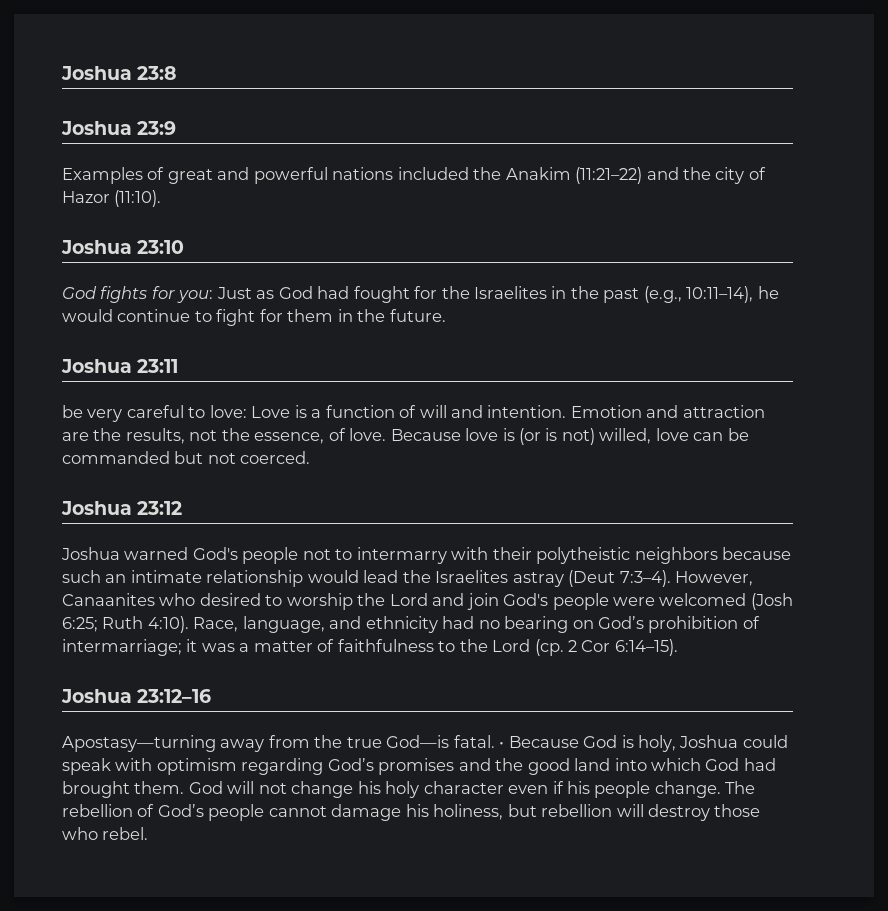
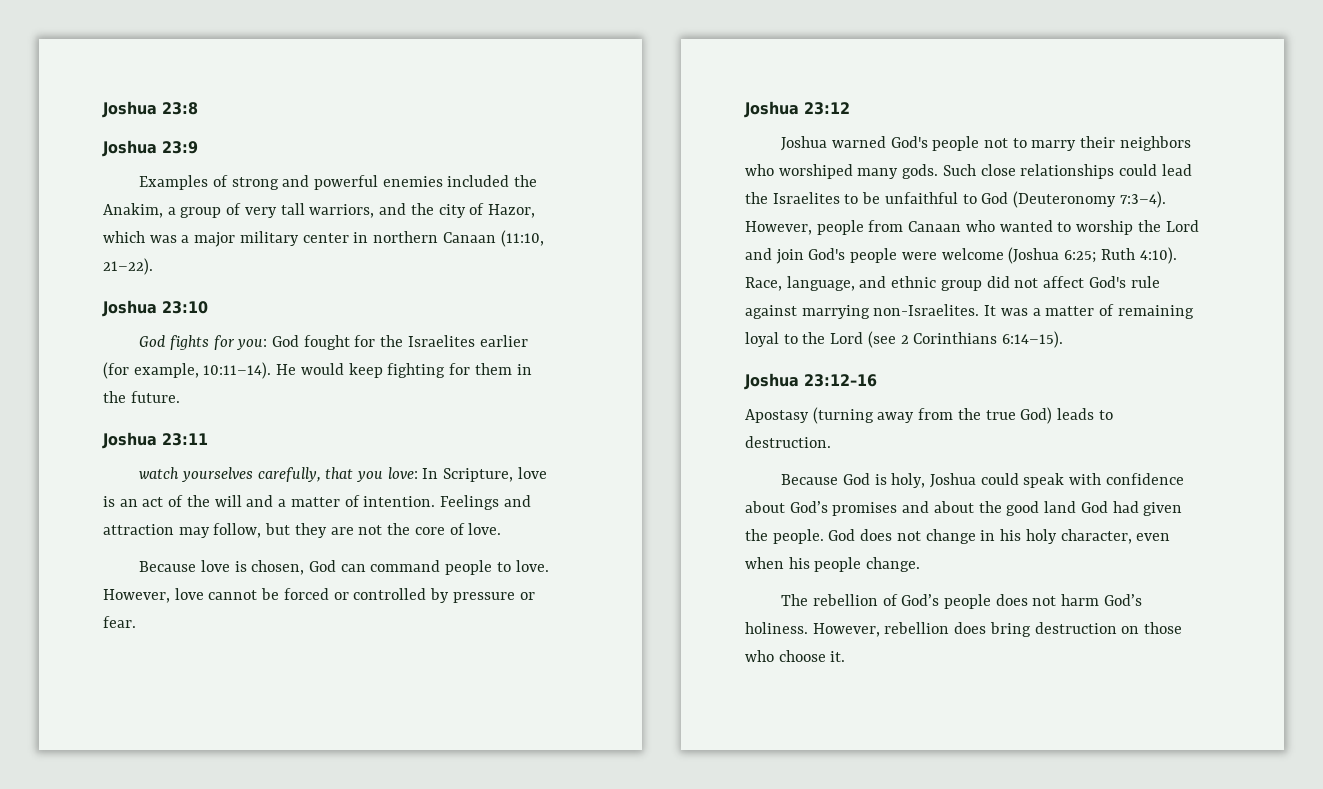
[167,169,213,184] great -> [231,177,279,190] strong
[332,167,394,180] nations -> [382,176,443,187] enemies
[505,167,766,184] [62,190,162,207] Anakim (11:21–22) and the city of Hazor (11:10). -> [103,203,535,218] [103,230,544,247] [103,258,153,275] Anakim, a group of very tall warriors, and the city of Hazor, which was a major military center in northern Canaan (11:10, 21–22).
[216,286,779,303] [62,309,256,326] Just as God had fought for the Israelites in the past (e.g., 10:11–14), he would continue to fight -> [271,335,528,350] [103,362,446,379] God fought for the Israelites earlier (for example, 10:11–14). He would keep fighting
[62,405,765,422] [62,428,185,444] be very careful to love: Love is a function of will and intention. Emotion and attraction are the results, -> [139,467,547,482] [103,495,531,510] [103,523,354,538] watch yourselves carefully, that you love: In Scripture, love is an act of the will and a matter of intention. Feelings and attraction may follow, but they are
[254,432,325,444] essence, -> [414,527,445,535] core
(387, 434) none -> (502, 529) //
[519,428,749,445] [62,451,311,464] (or is not) willed, love can be commanded but not coerced. -> [251,560,549,575] [103,588,535,603] [103,616,136,628] chosen, God can command people to love. However, love cannot be forced or controlled by pressure or fear.
[356,547,792,564] [62,570,754,587] [62,593,261,606] intermarry with their polytheistic neighbors because such an intimate relationship would lead the Israelites astray (Deut 7:3–4). However, Canaanites who desired -> [1031,136,1191,151] [745,164,1192,179] [745,191,1166,208] [745,220,1053,235] marry their neighbors who worshiped many gods. Such close relationships could lead the Israelites to be unfaithful to God (Deuteronomy 7:3–4). However, people from Canaan who wanted
[659,593,793,610] welcomed (Josh -> [941,247,1060,264] welcome (Joshua
[365,616,760,633] [62,639,198,656] ethnicity had no bearing on God’s prohibition of intermarriage; it -> [891,276,1160,291] [745,304,997,319] ethnic group did not affect God's rule against marrying non-Israelites. It
[337,639,434,652] faithfulness -> [1117,305,1194,319] [745,332,779,347] remaining loyal
[534,639,611,656] (cp. 2 Cor -> [867,331,998,348] (see 2 Corinthians
[62,735,216,752] Apostasy—turning -> [745,407,874,424] Apostasy (turning
[386,735,505,748] God—is fatal. • -> [1020,407,1113,424] [745,436,831,448] God) leads to destruction. //
[156,758,324,775] optimism regarding -> [1105,473,1184,485] [745,501,785,513] confidence about
(491, 764) none -> [933,501,974,513] about
[614,758,776,771] [62,781,255,798] into which God had brought them. God will -> [1080,501,1183,516] [745,529,893,544] God had given the people. God does
(354, 789) none -> [980,530,996,541] in
[423,781,564,794] character even if -> [1060,529,1171,544] [745,557,784,569] character, even when
(721, 789) none -> (921, 564) //
[268,804,761,821] [62,827,149,840] cannot damage his holiness, but rebellion will destroy those who rebel. -> [995,594,1142,606] [745,622,1183,637] [745,650,846,662] does not harm God’s holiness. However, rebellion does bring destruction on those who choose it.

